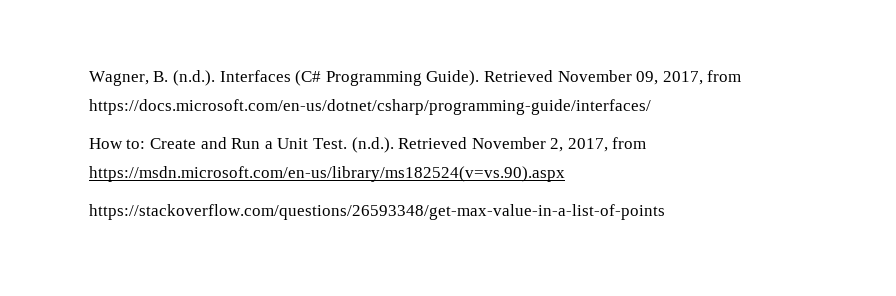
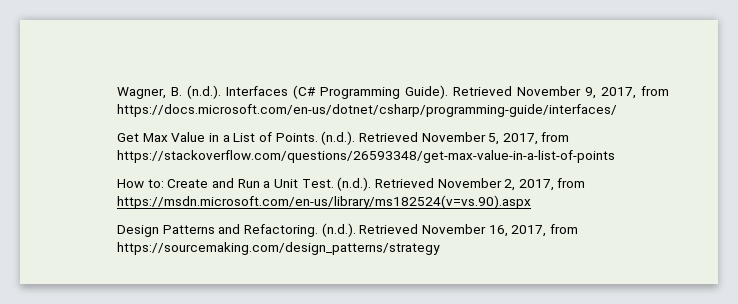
[636,71,659,85] 09, -> [585,87,597,99] 9,
(651, 107) none -> [117,131,570,145] [117,150,616,163] // Get Max Value in a List of Points. (n.d.). Retrieved November 5, 2017, from https://stackoverflow.com/questions/26593348/get-max-value-in-a-list-of-points
[88,204,665,220] https://stackoverflow.com/questions/26593348/get-max-value-in-a-list-of-points -> [117,223,578,237] [117,242,441,255] Design Patterns and Refactoring. (n.d.). Retrieved November 16, 2017, from https://sourcemaking.com/design_patterns/strategy

